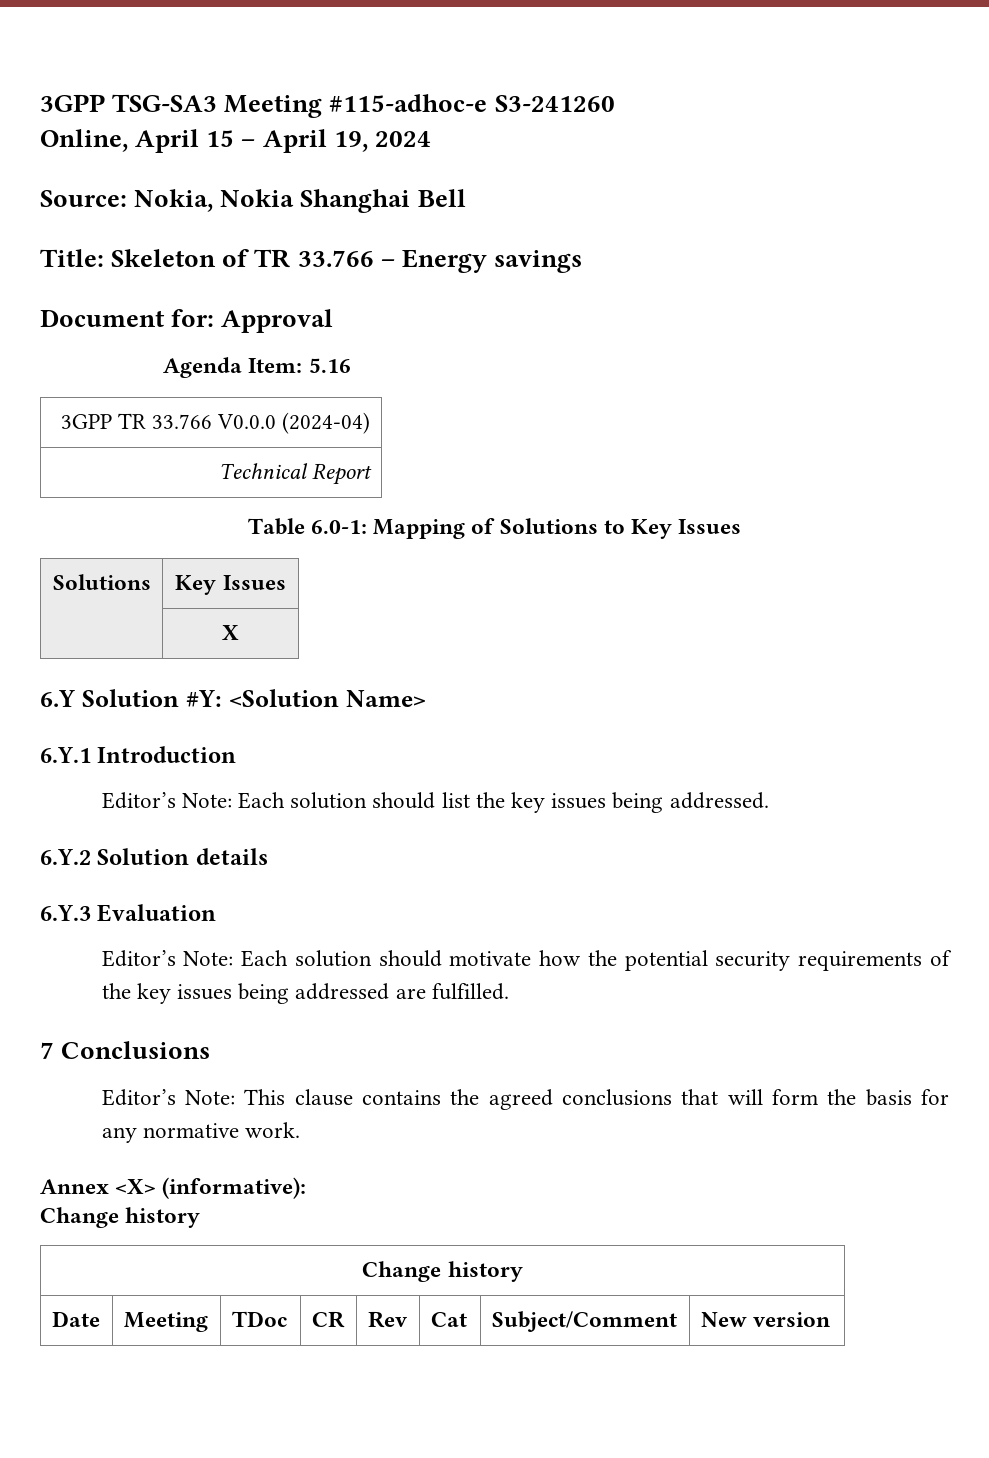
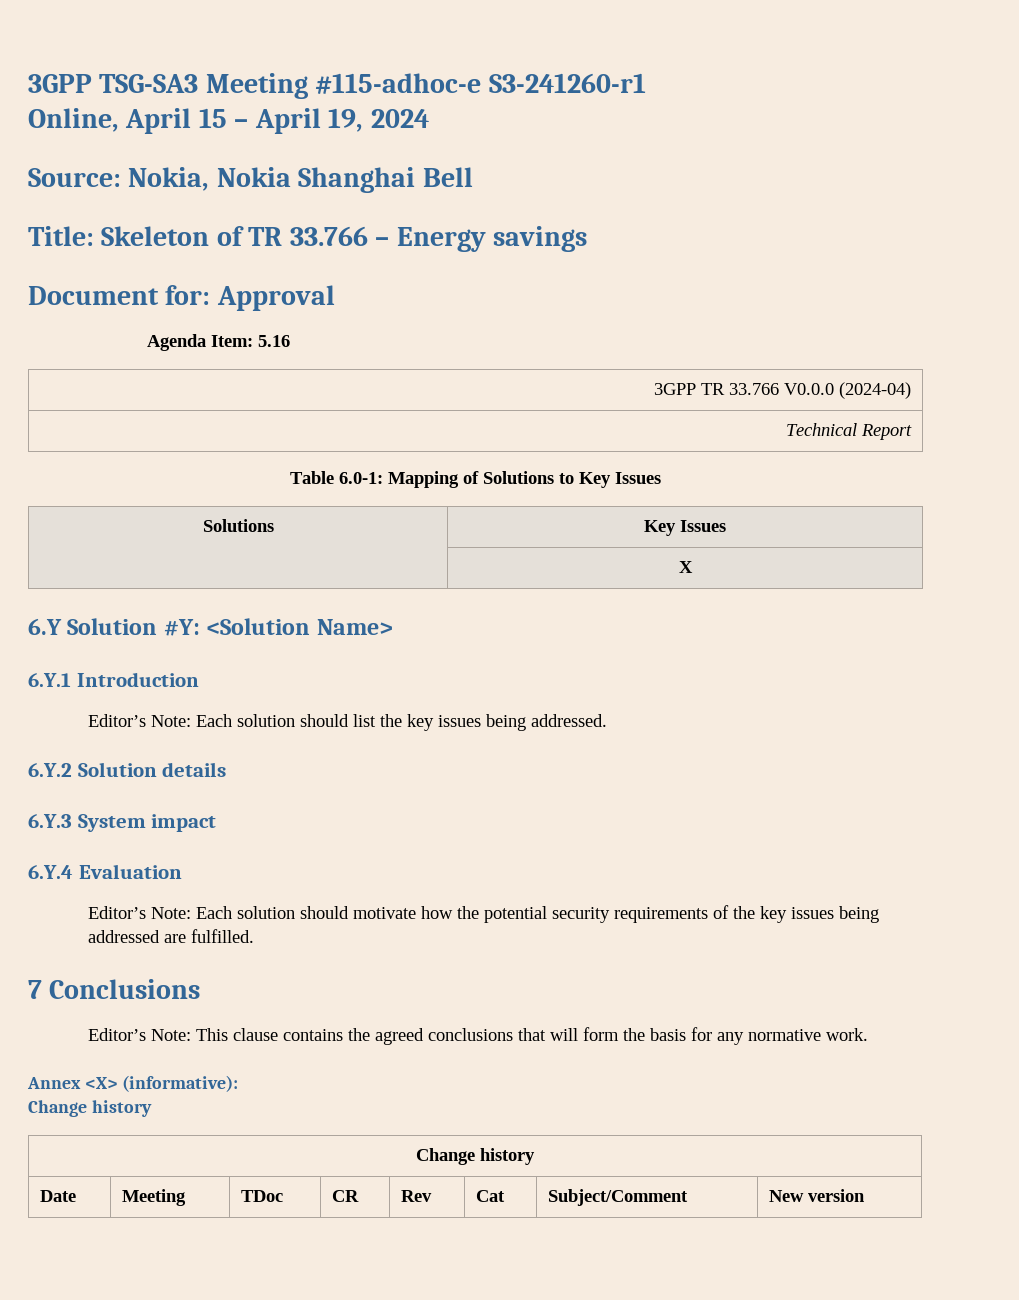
[494,95,615,112] S3-241260 -> [488,73,646,93] S3-241260-r1
(91, 913) none -> [77,814,217,832] [28,865,73,879] System impact // 6.Y.4

